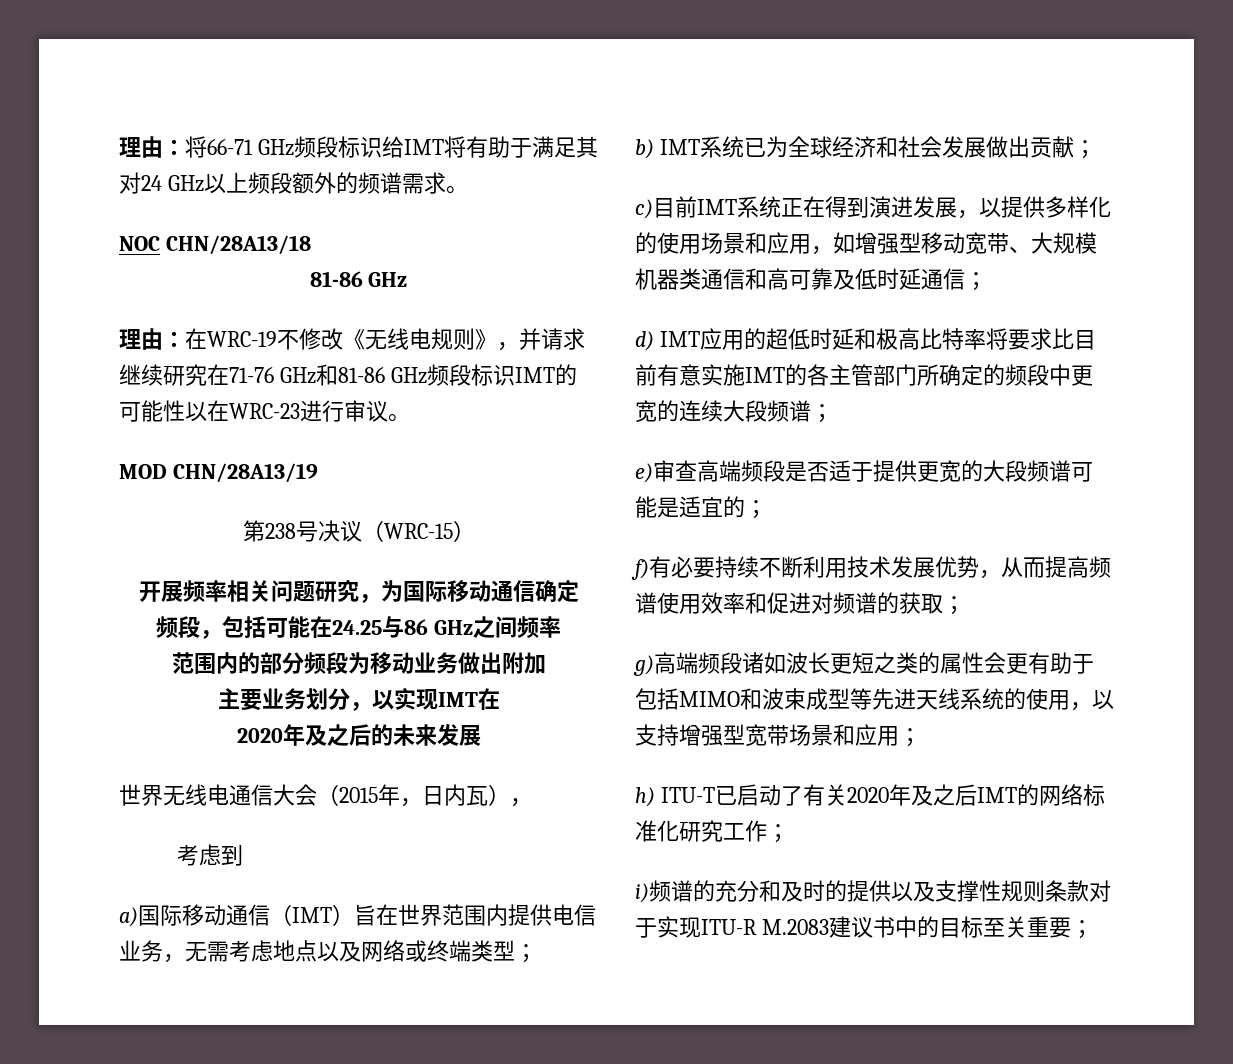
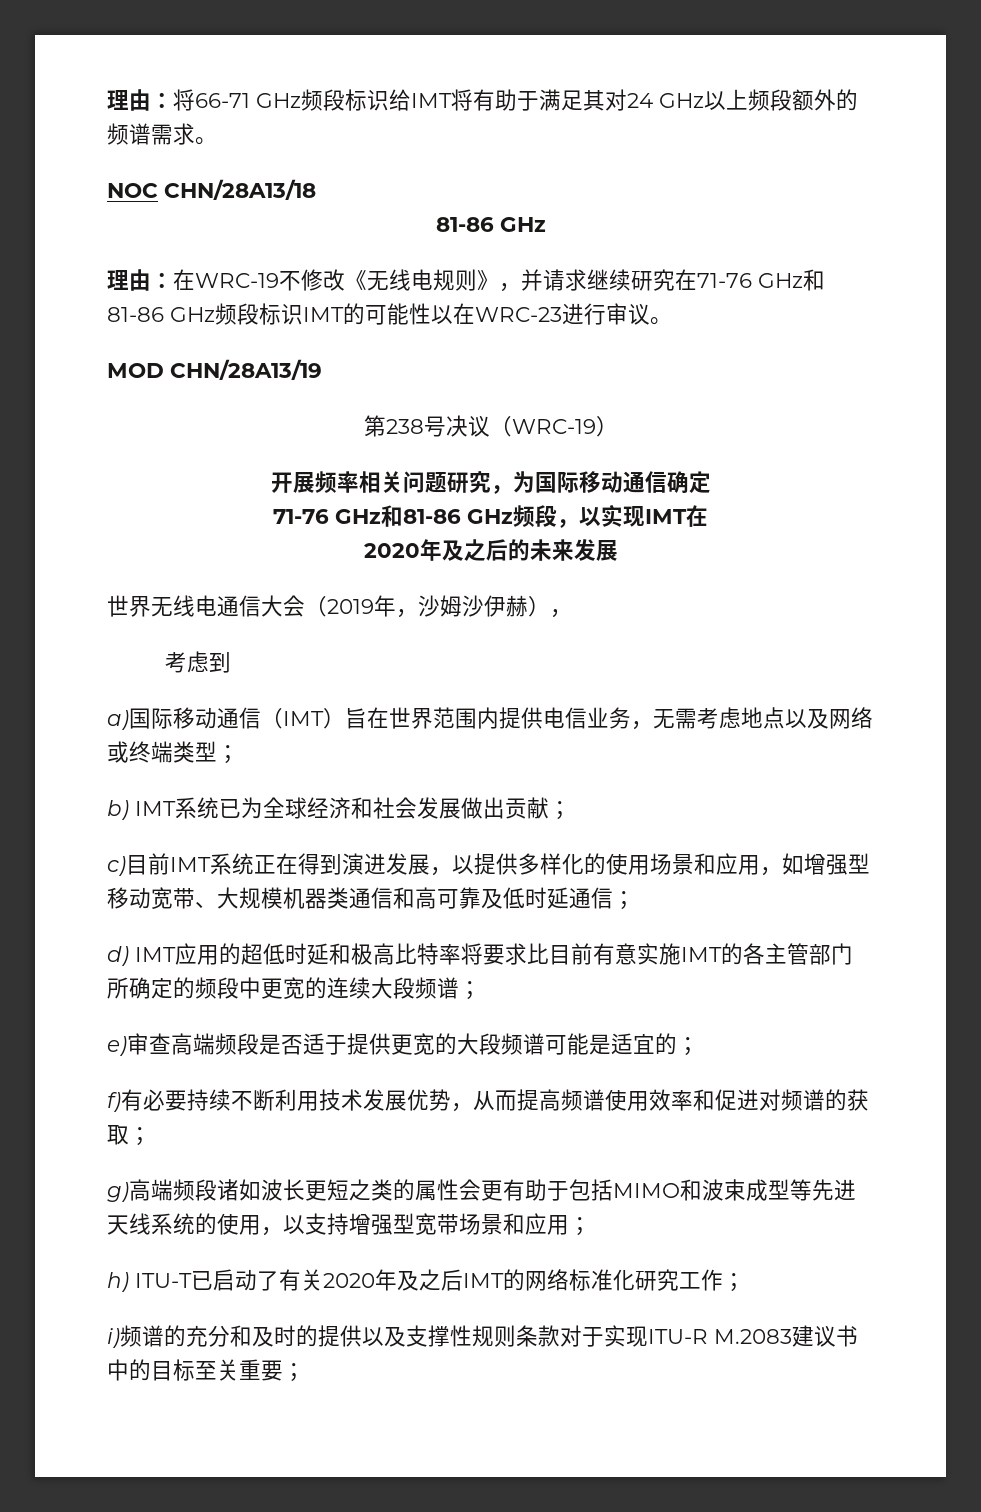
[383,523,453,539] WRC-15 -> [511,419,596,434] WRC-19
[156,616,561,639] [171,652,546,674] [217,688,350,711] 频段，包括可能在24.25与86 GHz之间频率 // 范围内的部分频段为移动业务做出附加 // 主要业务划分 -> [273,505,557,527] 71-76 GHz和81-86 GHz频段
[339,784,488,807] 2015年，日内瓦 -> [327,595,528,618] 2019年，沙姆沙伊赫

